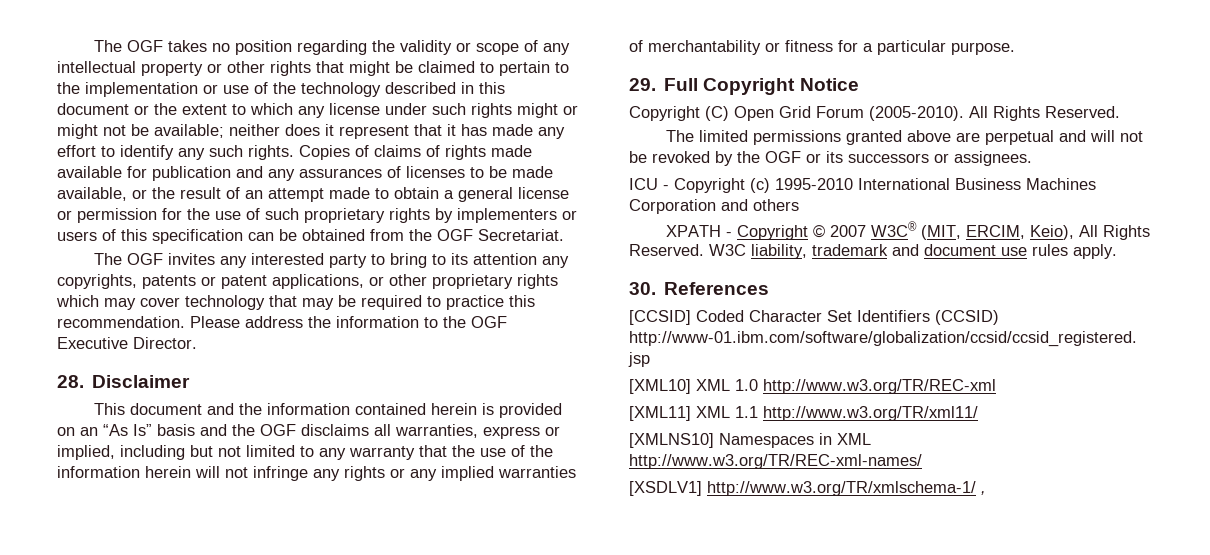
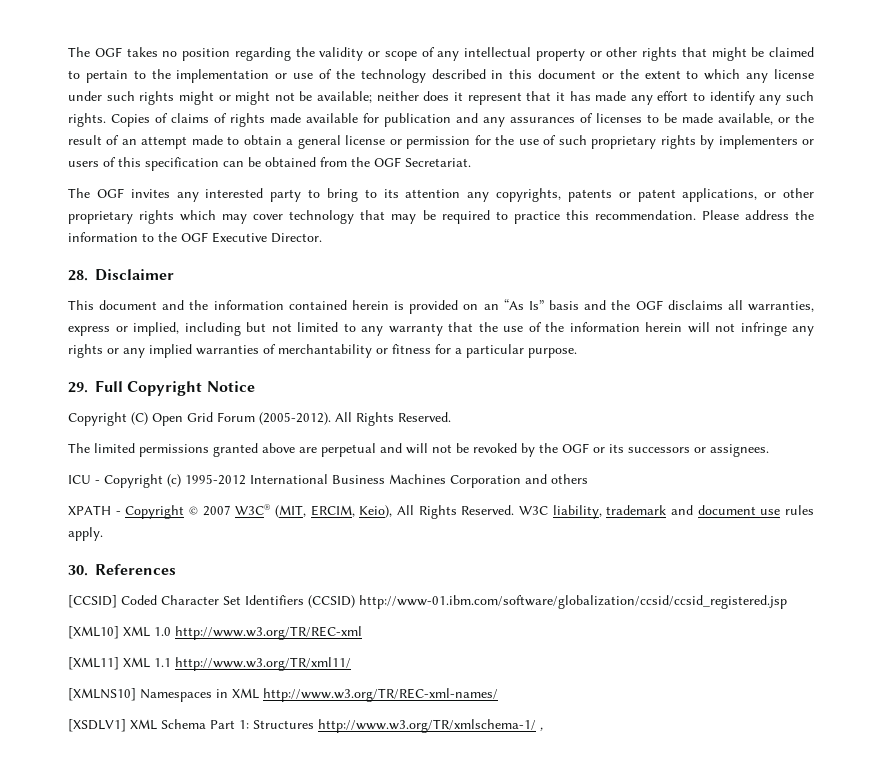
[869,106,964,121] (2005-2010). -> [259,412,331,425] (2005-2012).
[775,178,853,190] 1995-2010 -> [185,474,246,485] 1995-2012
(702, 488) none -> [130,719,314,730] XML Schema Part 1: Structures

